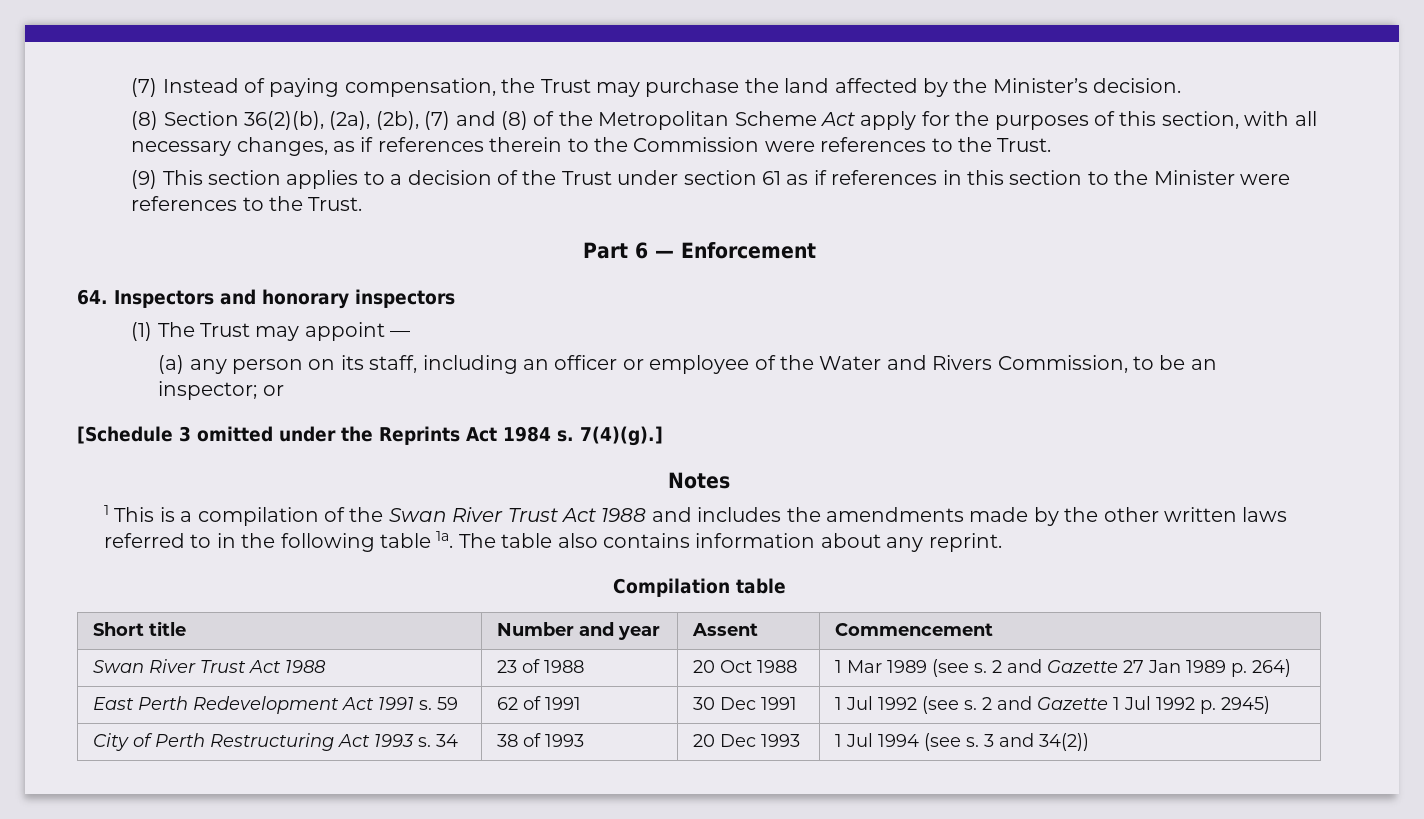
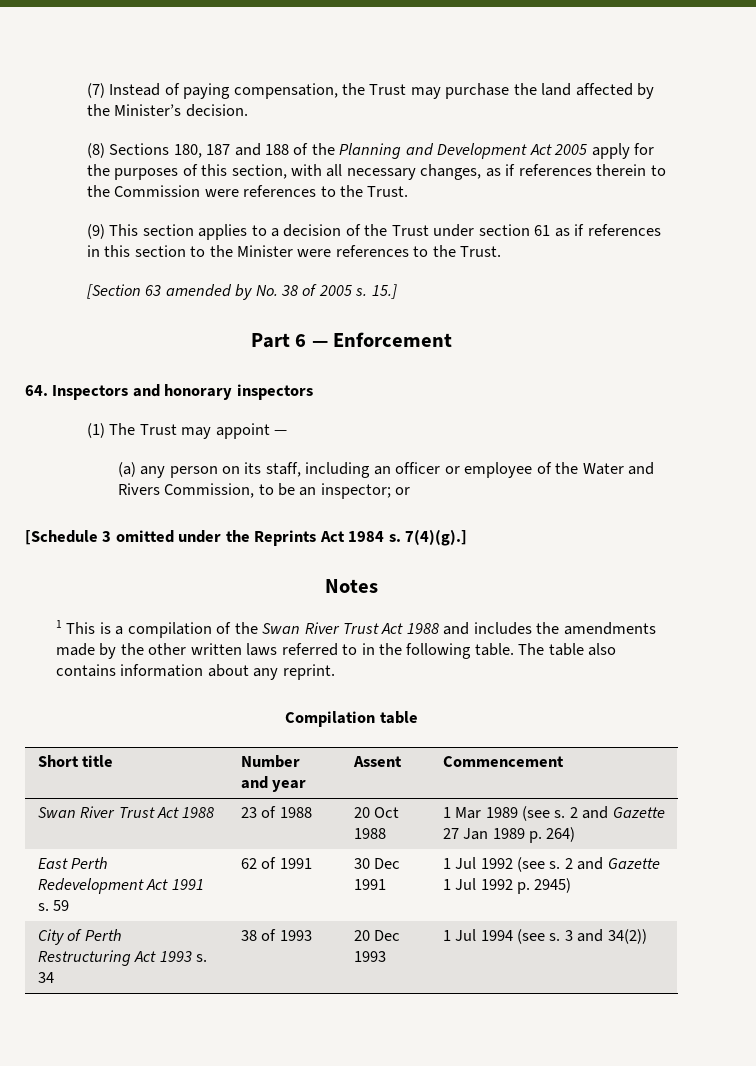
[163,111,855,130] Section 36(2)(b), (2a), (2b), (7) and (8) of the Metropolitan Scheme Act -> [109,143,588,159] Sections 180, 187 and 188 of the Planning and Development Act 2005
(363, 204) none -> [86,284,397,300] // [Section 63 amended by No. 38 of 2005 s. 15.]
[380,531,454,548] table 1a. -> [474,643,514,656] table.

